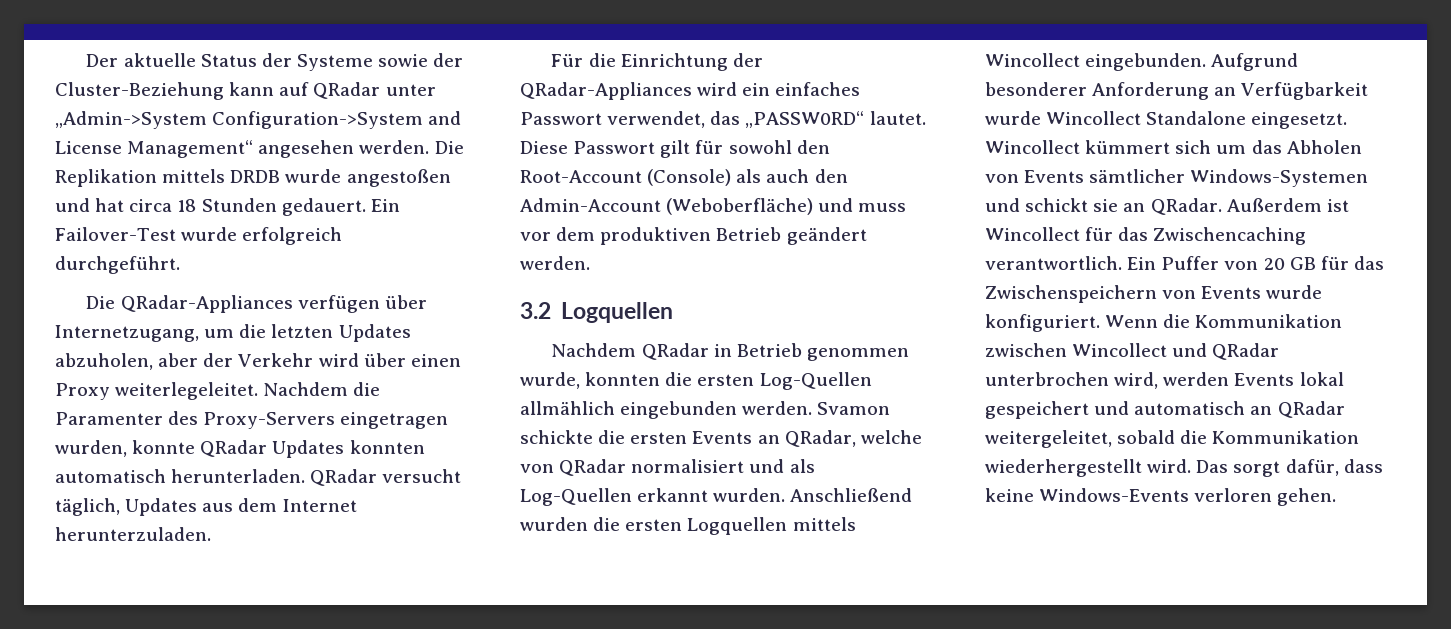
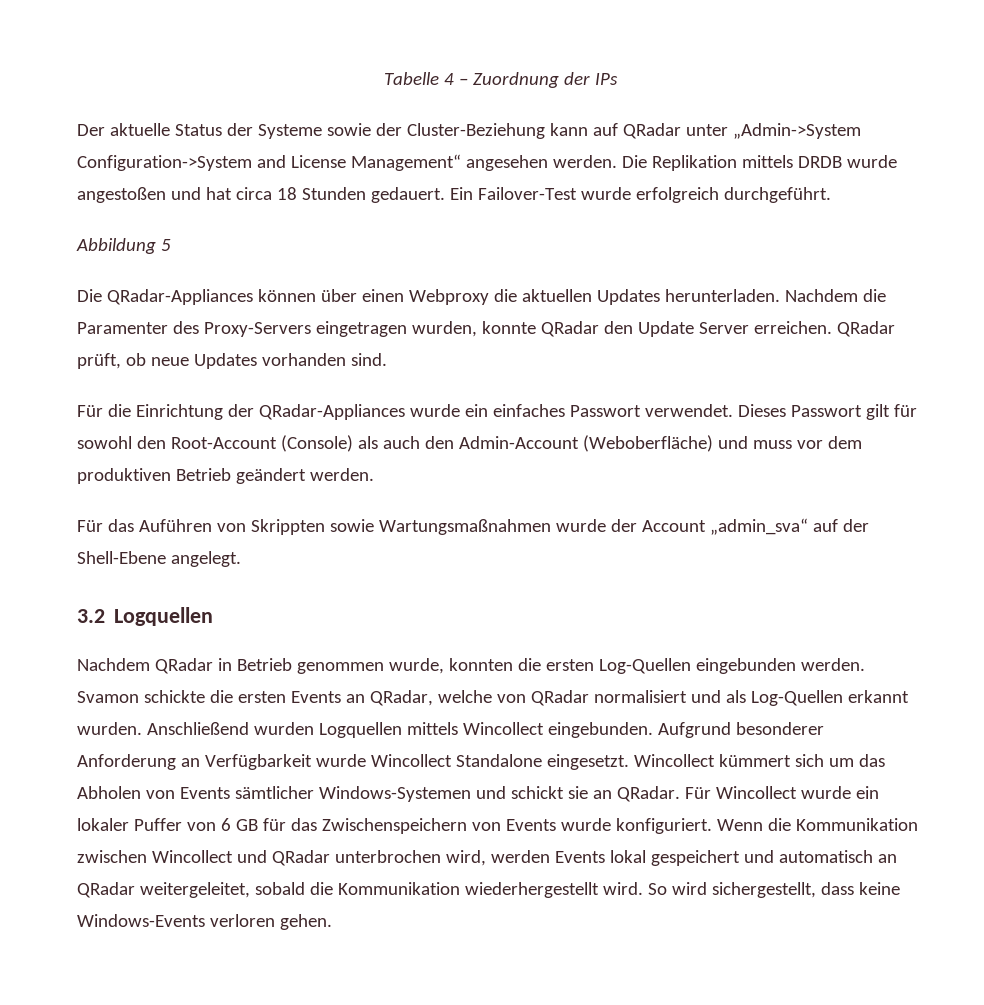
(86, 60) none -> [384,72,618,88] Tabelle 4 – Zuordnung der IPs //
(180, 265) none -> [76,238,171,254] // Abbildung 5
[297,295,427,313] [55,324,411,342] [55,353,461,370] [55,382,259,400] verfügen über Internetzugang, um die letzten Updates abzuholen, aber der Verkehr wird über einen Proxy weiterlegeleitet. -> [257,289,780,305] können über einen Webproxy die aktuellen Updates herunterladen.
[272,440,425,458] [55,469,462,486] [55,498,357,516] [55,527,211,541] Updates konnten automatisch herunterladen. QRadar versucht täglich, Updates aus dem Internet herunterzuladen. -> [603,321,895,337] [77,353,387,369] den Update Server erreichen. QRadar prüft, ob neue Updates vorhanden sind.
[697,82,738,96] wird -> [409,404,460,417] wurde
[607,111,926,128] [520,141,568,154] verwendet, das „PASSW0RD“ lautet. Diese -> [644,404,786,417] verwendet. Dieses
(590, 263) none -> [77,518,869,535] [77,551,241,567] // Für das Auführen von Skrippten sowie Wartungsmaßnahmen wurde der Account „admin_sva“ auf der Shell-Ebene angelegt.
[520,401,615,415] allmählich -> (691, 666) none
[593,517,683,531] die ersten -> (314, 728) none
[1226,198,1349,212] [985,227,1307,245] [985,256,1157,270] Außerdem ist Wincollect für das Zwischencaching verantwortlich. Ein -> [684,786,879,799] [77,818,129,831] Für Wincollect wurde ein lokaler
[1263,258,1285,270] 20 -> [220,818,231,831] 6
[1196,459,1339,477] Das sorgt dafür, -> [647,882,816,898] So wird sichergestellt,

